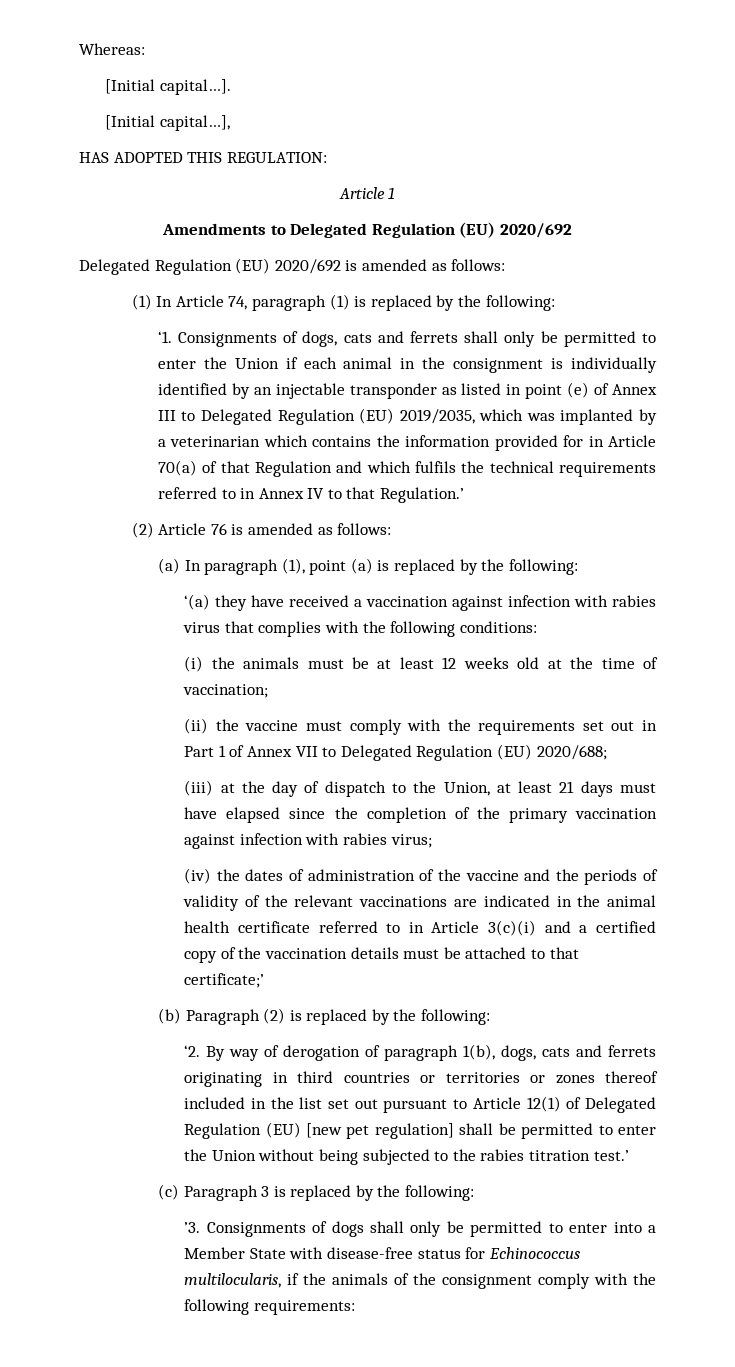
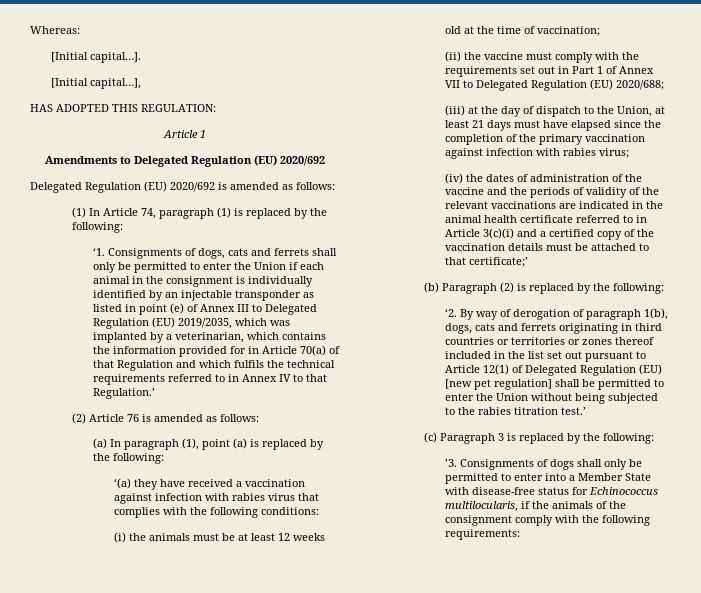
[170,436,261,447] veterinarian -> [175,332,245,343] veterinarian,

